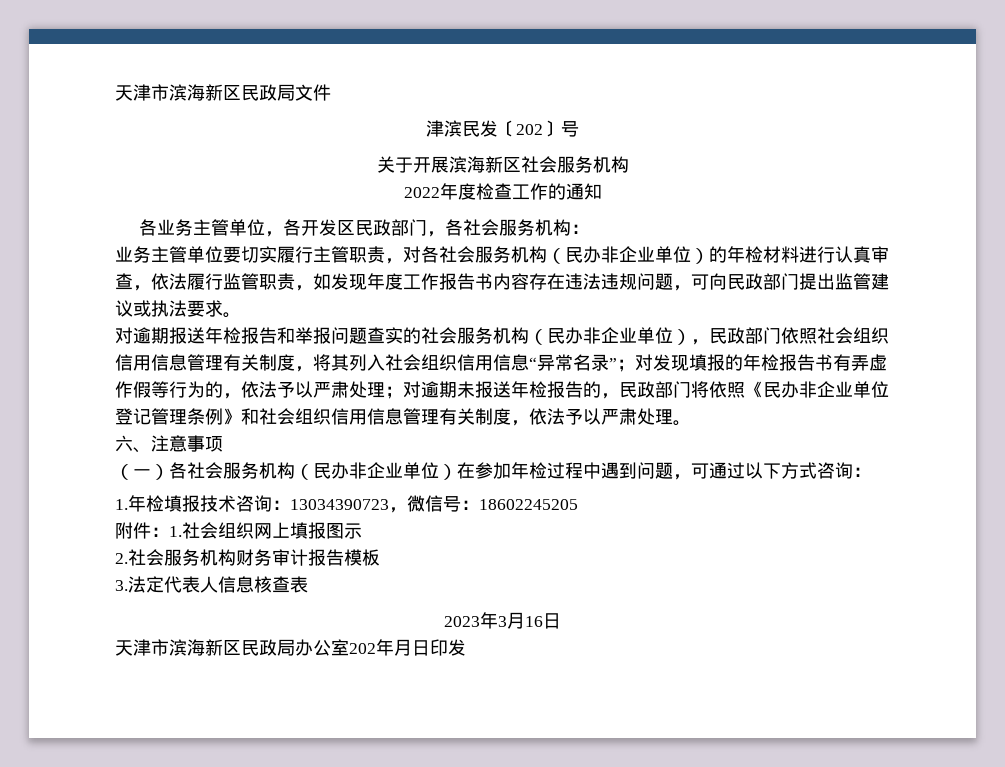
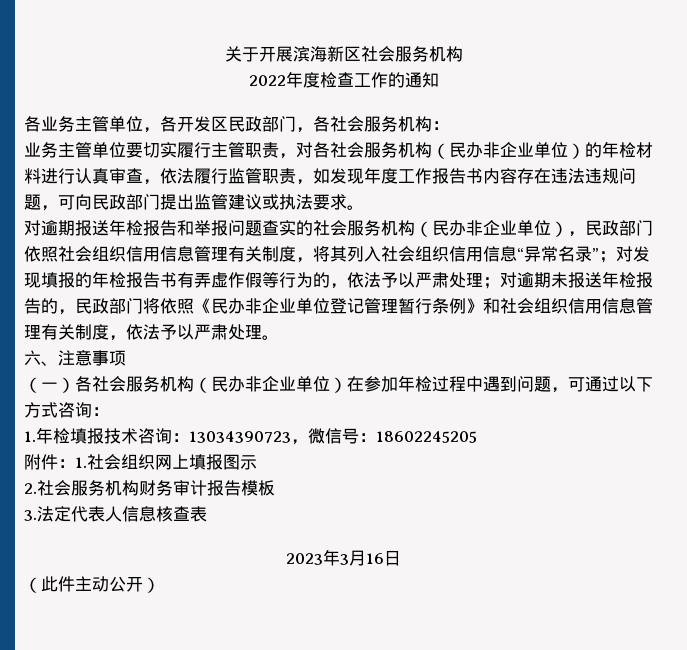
[115,84,331,101] [426,120,579,137] 天津市滨海新区民政局文件 // 津滨民发〔202〕号 // -> (224, 54) none
(187, 417) none -> [398,298,432,314] 暂行
[115,639,466,656] 天津市滨海新区民政局办公室202年月日印发 -> [24,576,160,593] （此件主动公开）

